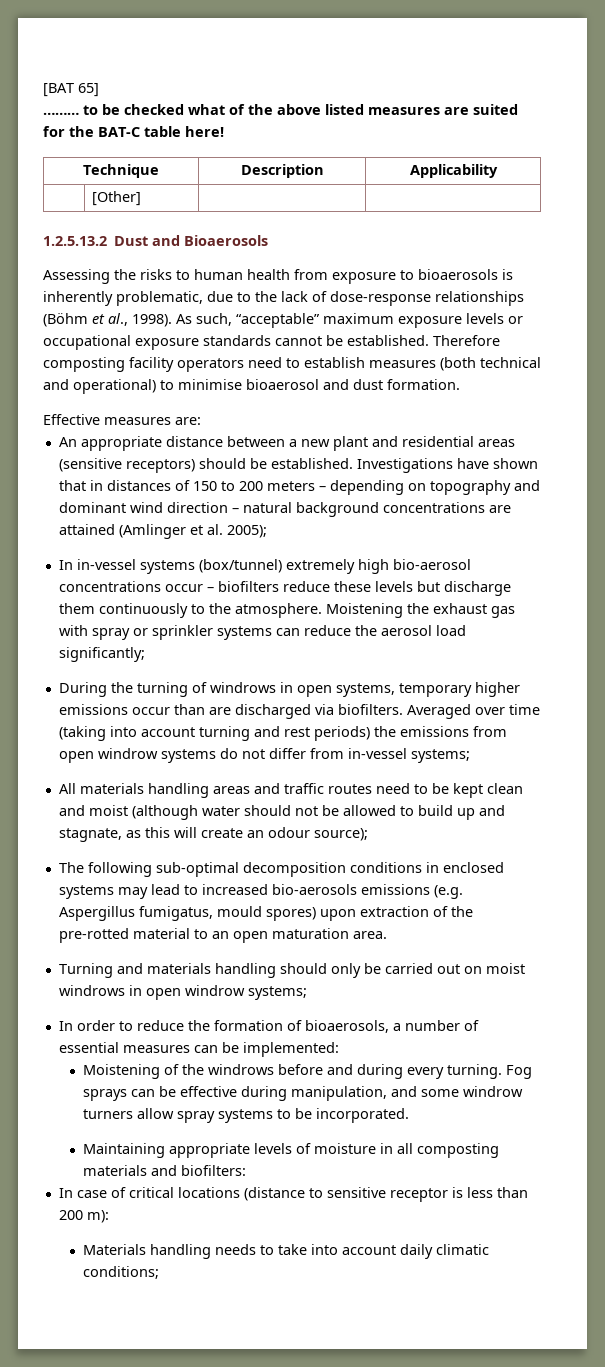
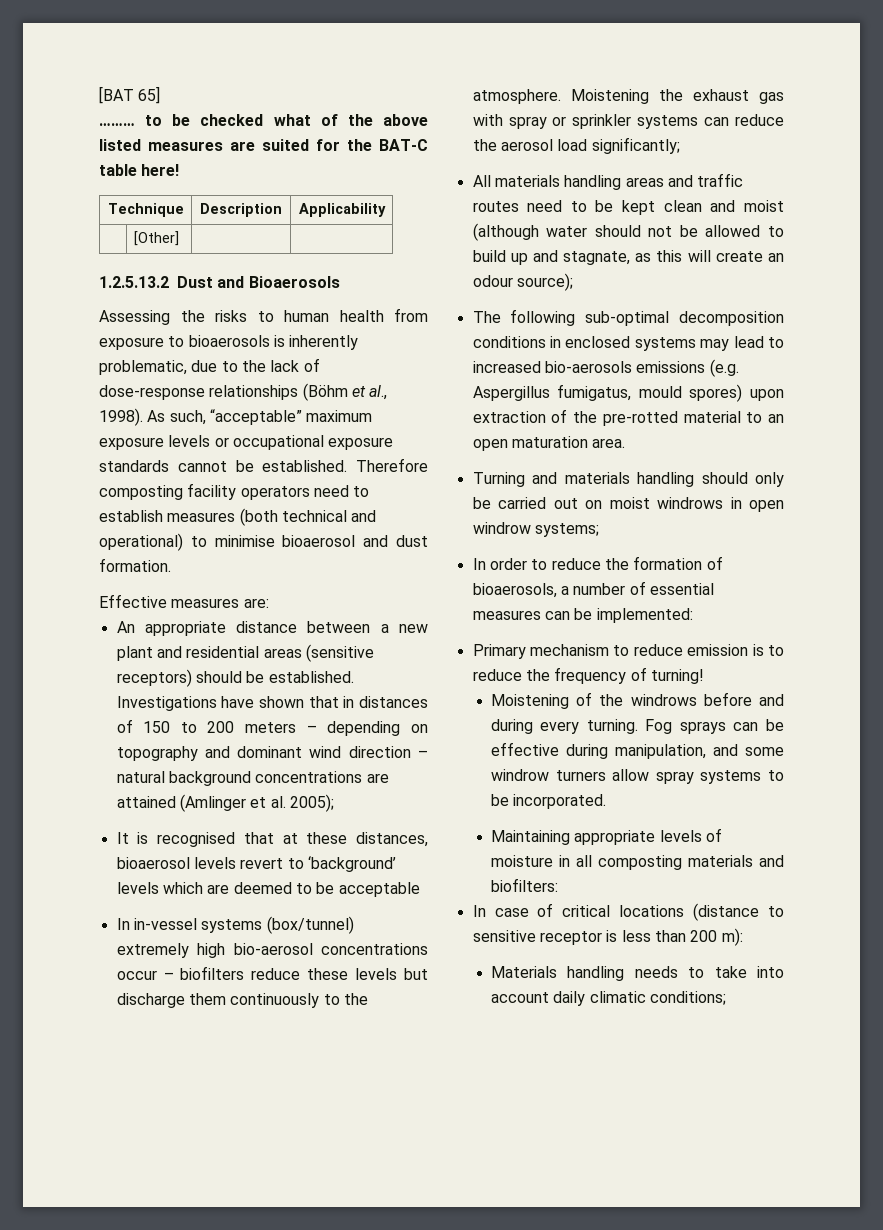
(267, 531) none -> [116,832,429,847] [116,856,396,872] [116,882,420,897] // It is recognised that at these distances, bioaerosol levels revert to ‘background’ levels which are deemed to be acceptable
[58,682,520,697] [58,704,540,719] [58,726,507,741] [58,748,470,763] // During the turning of windrows in open systems, temporary higher emissions occur than are discharged via biofilters. Averaged over time (taking into account turning and rest periods) the emissions from open windrow systems do not differ from in-vessel systems; -> (680, 145) none
(339, 1049) none -> [472,644,784,659] [472,667,704,684] // Primary mechanism to reduce emission is to reduce the frequency of turning!

